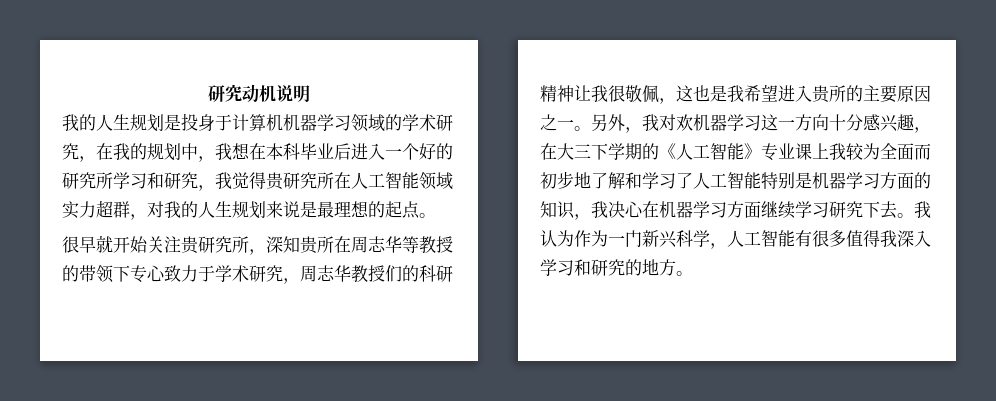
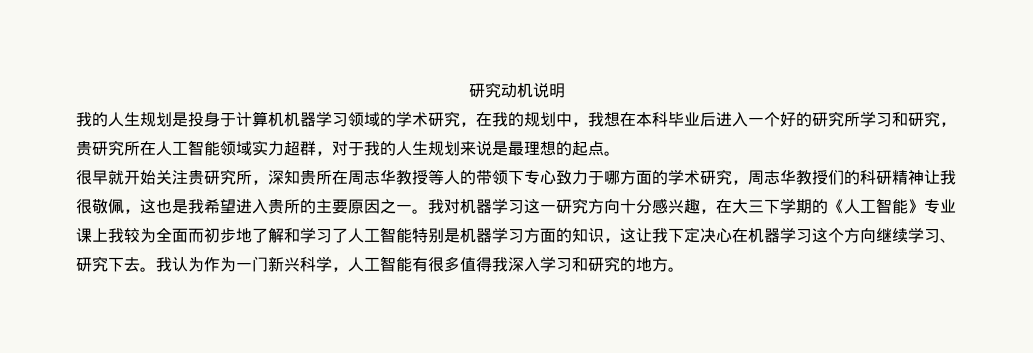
[215,172,266,189] 我觉得 -> (956, 124) none
(164, 209) none -> [348,142,364,156] 于
[402,236,453,254] 等教授 -> [396,169,460,185] 教授等人
(215, 273) none -> [604,170,668,185] 哪方面的
[591,114,693,133] 另外，我对欢 -> [428,199,460,214] 我对
(795, 124) none -> [556,198,588,214] 研究
[591,201,608,218] 我 -> [620,227,700,243] 这让我下定
[727,201,761,218] 方面 -> [812,228,876,243] 这个方向
(829, 210) none -> [940,238,956,243] 、

